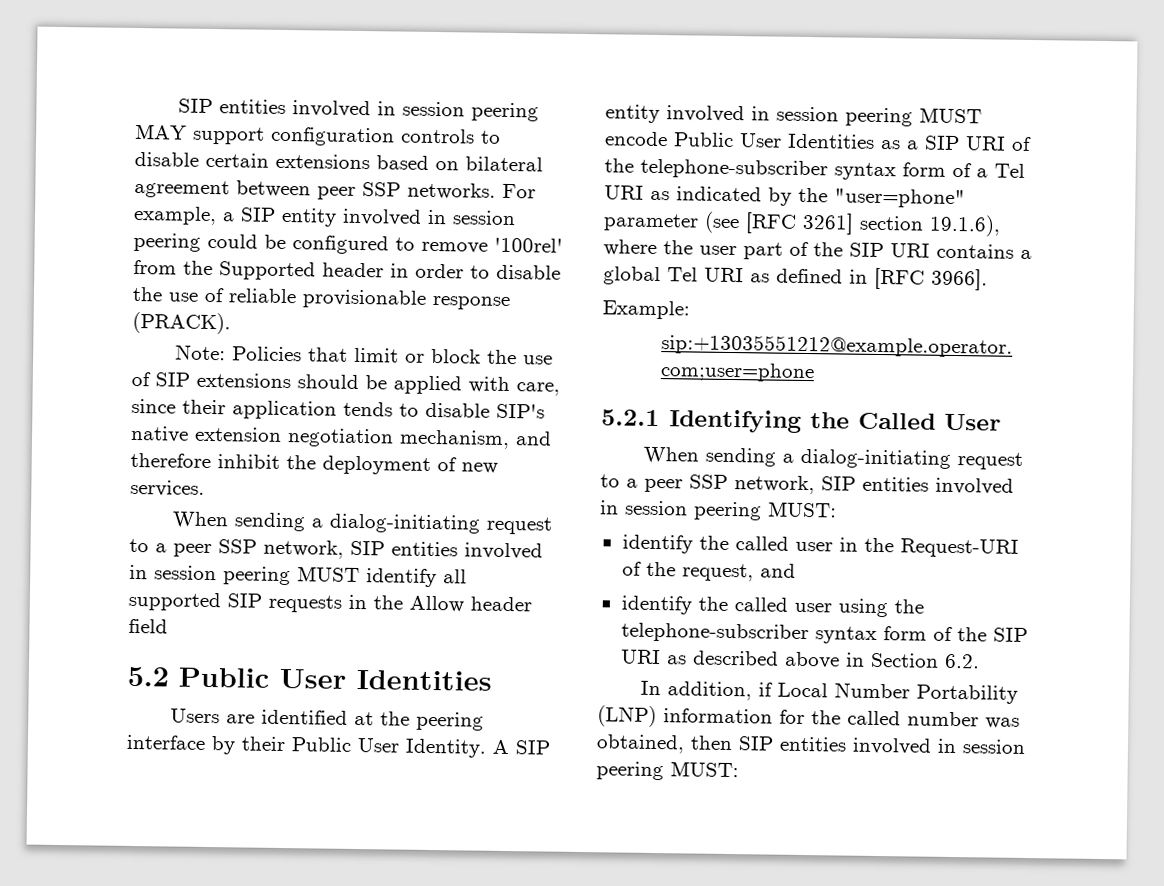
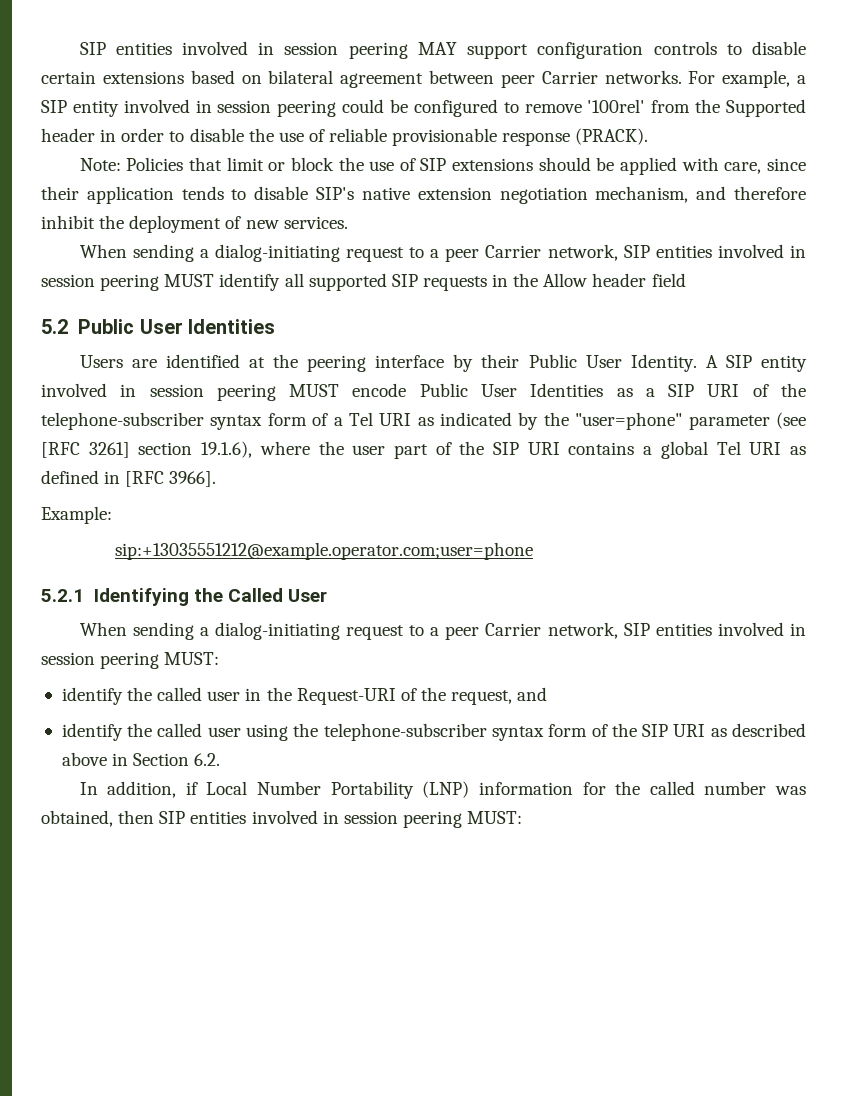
[362,182,401,197] SSP -> [541,71,598,84] Carrier
[218,539,257,554] SSP -> [485,245,542,258] Carrier
[689,474,728,489] SSP -> [485,623,542,636] Carrier

